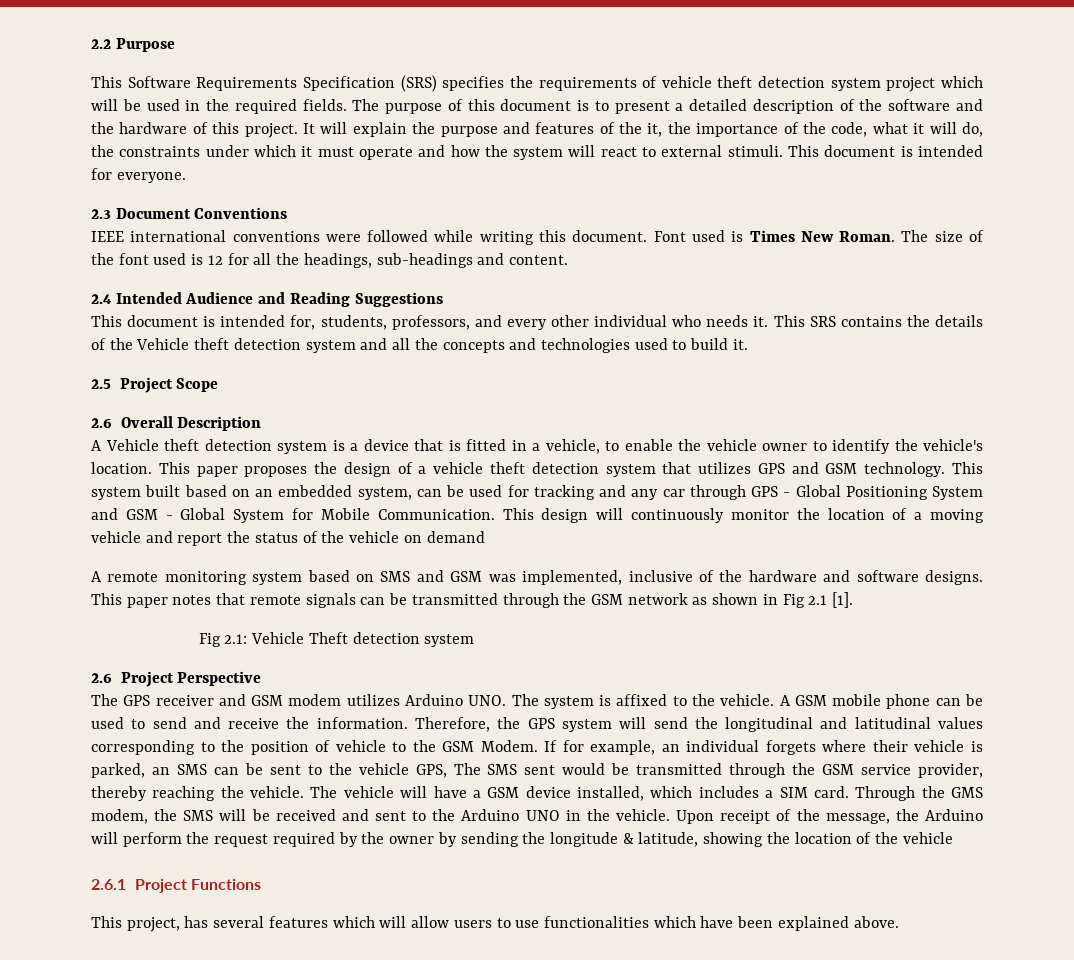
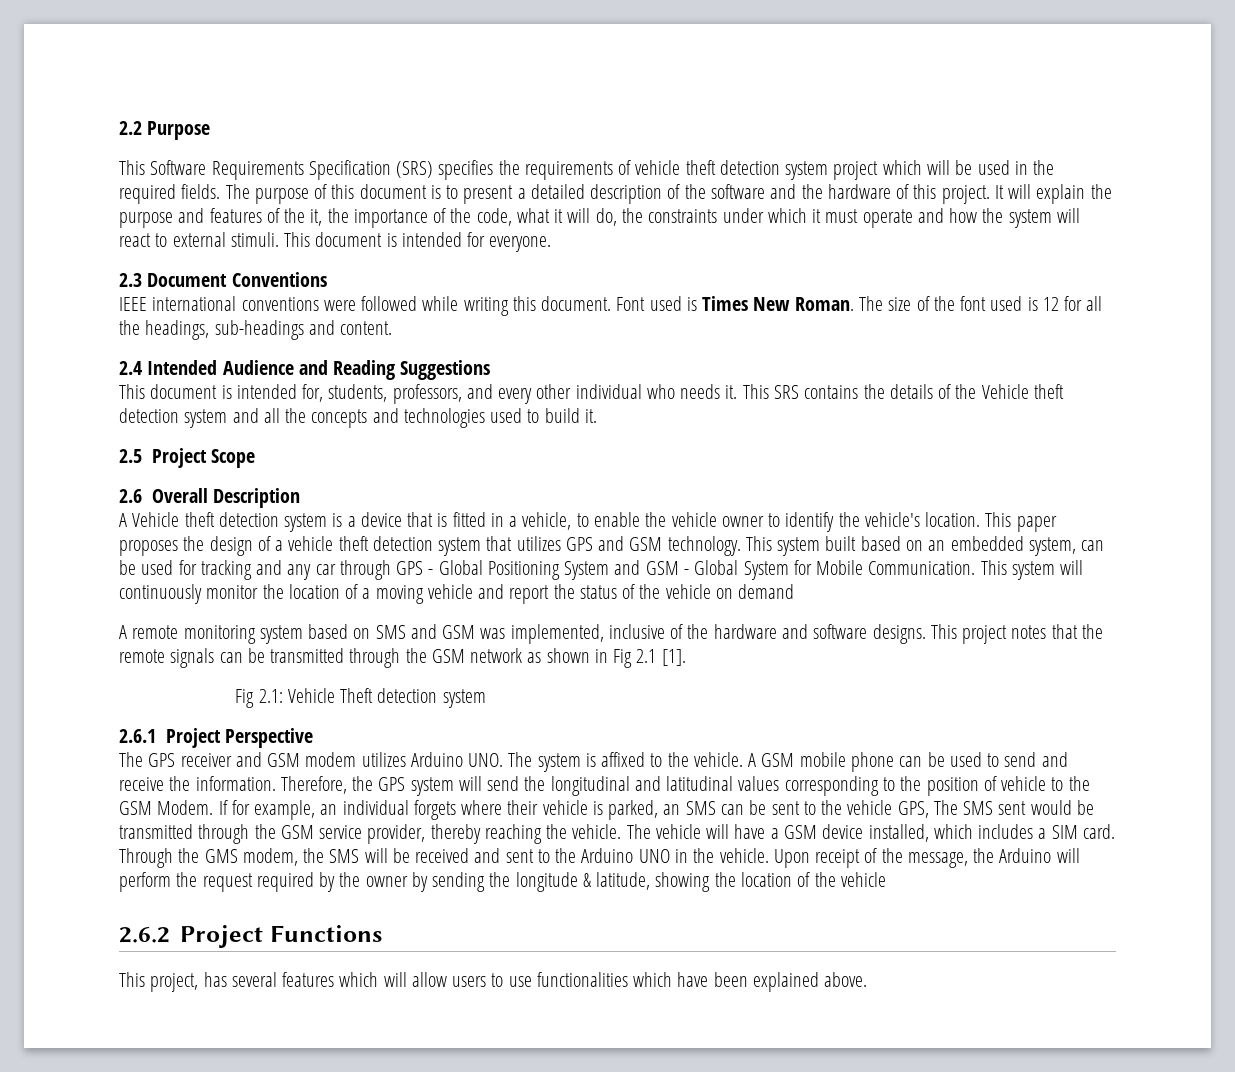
[541,508,589,523] design -> [1011,561,1055,580] system
[126,597,168,608] paper -> [962,625,1008,644] project
(246, 599) none -> [1081,624,1103,639] the
[91,673,112,683] 2.6 -> [119,729,156,743] 2.6.1
[91,879,126,890] 2.6.1 -> [119,927,170,943] 2.6.2

